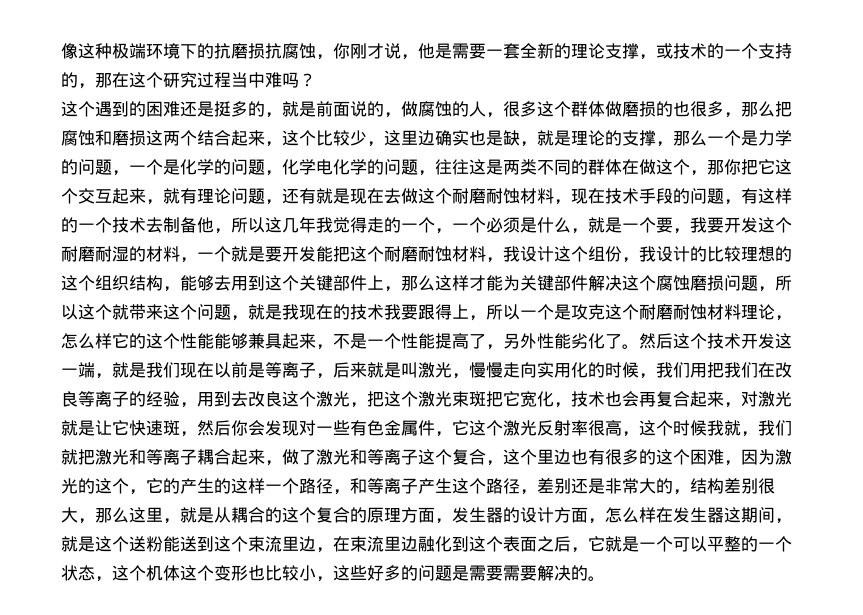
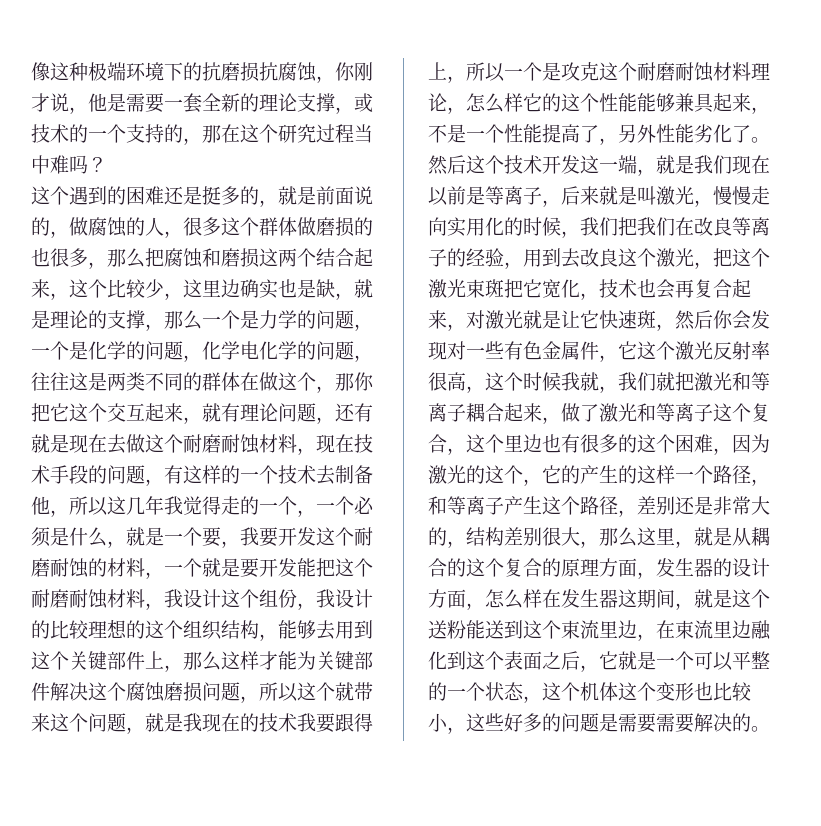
[112,246,129,262] 湿 -> [69,558,89,578] 蚀
[690,363,707,378] 用 -> (618, 226) none

